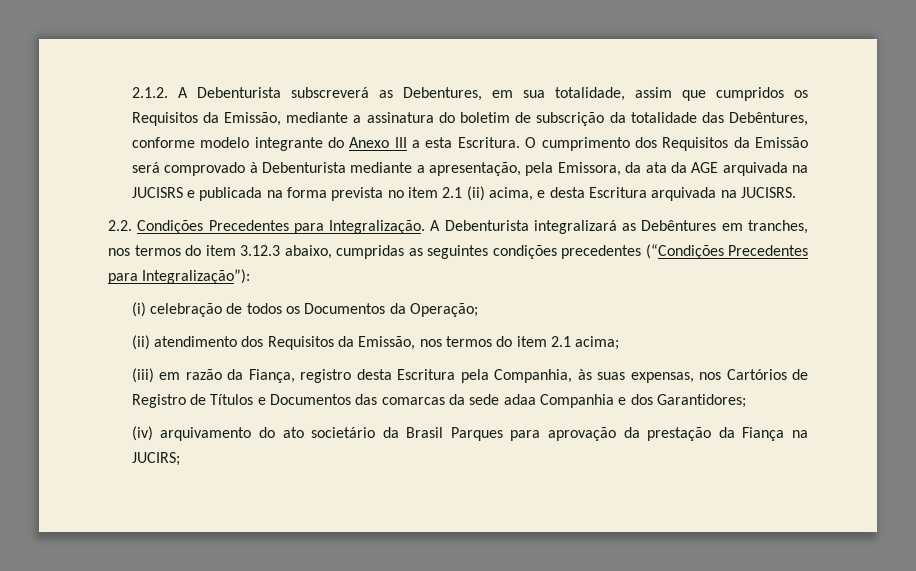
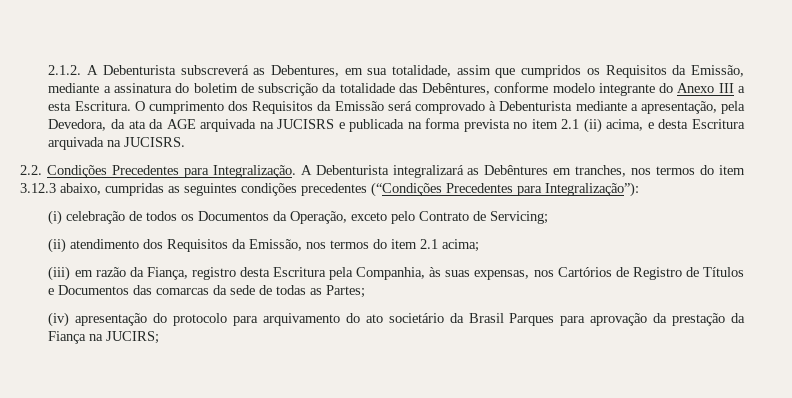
[557,162,621,176] Emissora, -> [48,119,107,131] Devedora,
[410,303,479,317] Operação; -> [290,211,549,224] Operação, exceto pelo Contrato de Servicing;
[503,394,746,408] [131,426,153,441] adaa Companhia e dos Garantidores; // (iv) -> [259,285,366,298] [48,312,259,327] de todas as Partes; // (iv) apresentação do protocolo para

